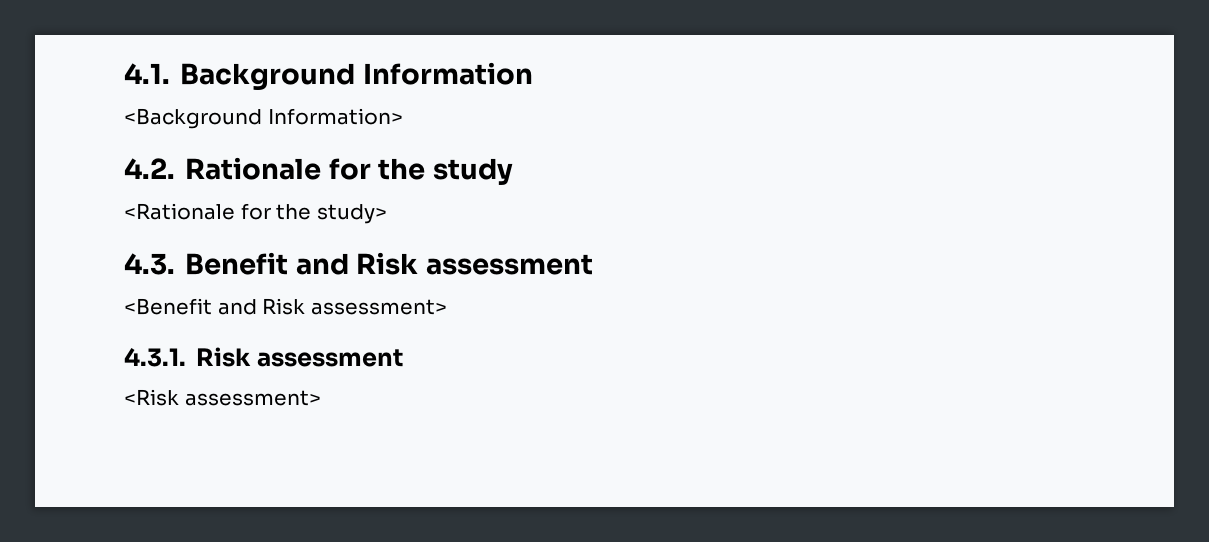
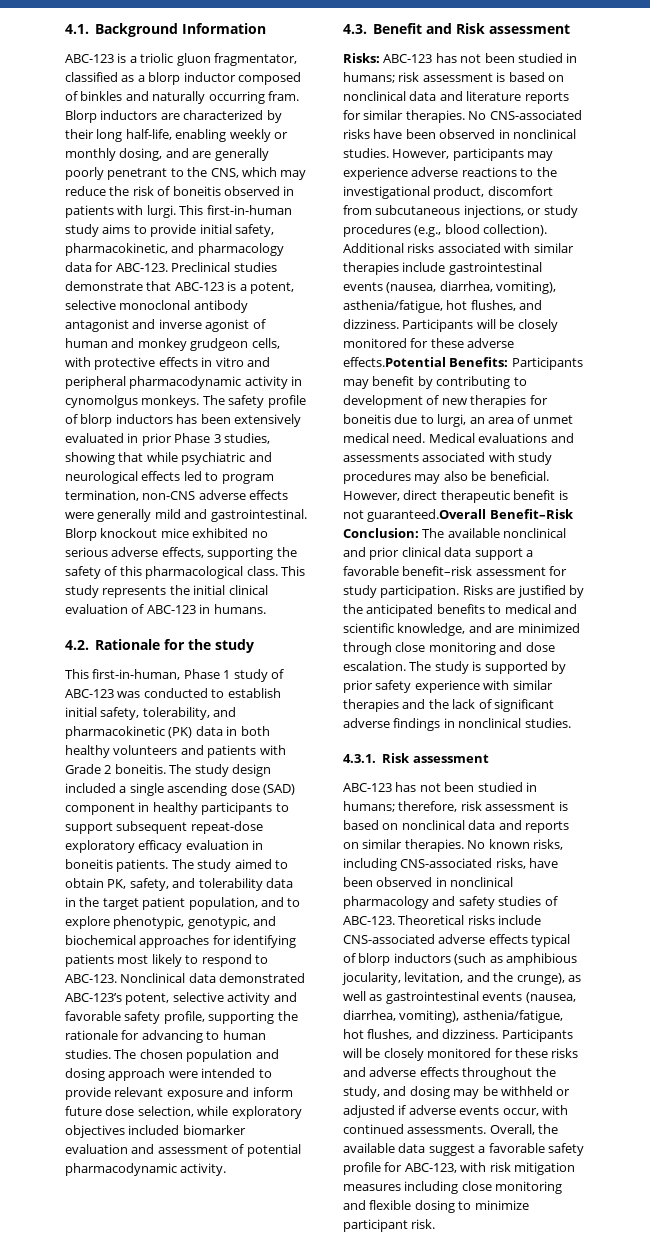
[124,108,403,129] <Background Information> -> [65,53,297,66] [65,72,301,85] [65,91,299,104] [65,110,282,123] [65,129,288,142] [65,148,269,161] [65,167,307,180] [65,186,295,196] [65,205,292,218] [65,224,274,237] [65,243,284,256] [65,262,277,272] [65,281,294,294] [65,300,248,313] [65,319,266,332] [65,338,280,351] [65,357,270,370] [65,376,303,389] [65,395,306,408] [65,414,301,427] [65,433,270,446] [65,452,272,465] [65,471,274,484] [65,490,289,501] [65,509,307,522] [65,528,268,541] [65,547,297,560] [65,566,305,579] [65,585,268,598] [65,604,266,614] ABC-123 is a triolic gluon fragmentator, classified as a blorp inductor composed of binkles and naturally occurring fram. Blorp inductors are characterized by their long half-life, enabling weekly or monthly dosing, and are generally poorly penetrant to the CNS, which may reduce the risk of boneitis observed in patients with lurgi. This first-in-human study aims to provide initial safety, pharmacokinetic, and pharmacology data for ABC-123. Preclinical studies demonstrate that ABC-123 is a potent, selective monoclonal antibody antagonist and inverse agonist of human and monkey grudgeon cells, with protective effects in vitro and peripheral pharmacodynamic activity in cynomolgus monkeys. The safety profile of blorp inductors has been extensively evaluated in prior Phase 3 studies, showing that while psychiatric and neurological effects led to program termination, non-CNS adverse effects were generally mild and gastrointestinal. Blorp knockout mice exhibited no serious adverse effects, supporting the safety of this pharmacological class. This study represents the initial clinical evaluation of ABC-123 in humans.
[124,203,387,224] <Rationale for the study> -> [65,669,284,682] [65,688,281,698] [65,707,237,720] [65,726,270,739] [65,745,286,758] [65,764,271,777] [65,783,295,796] [65,802,289,815] [65,821,263,834] [65,840,264,853] [65,859,288,872] [65,878,293,891] [65,897,301,910] [65,916,277,929] [65,935,297,948] [65,954,268,967] [65,973,306,983] [65,992,297,1005] [65,1011,298,1024] [65,1030,266,1043] [65,1049,279,1062] [65,1068,272,1081] [65,1087,293,1100] [65,1106,302,1119] [65,1125,246,1138] [65,1144,301,1157] [65,1163,227,1176] This first-in-human, Phase 1 study of ABC-123 was conducted to establish initial safety, tolerability, and pharmacokinetic (PK) data in both healthy volunteers and patients with Grade 2 boneitis. The study design included a single ascending dose (SAD) component in healthy participants to support subsequent repeat-dose exploratory efficacy evaluation in boneitis patients. The study aimed to obtain PK, safety, and tolerability data in the target patient population, and to explore phenotypic, genotypic, and biochemical approaches for identifying patients most likely to respond to ABC-123. Nonclinical data demonstrated ABC-123’s potent, selective activity and favorable safety profile, supporting the rationale for advancing to human studies. The chosen population and dosing approach were intended to provide relevant exposure and inform future dose selection, while exploratory objectives included biomarker evaluation and assessment of potential pharmacodynamic activity.
[124,298,447,315] [124,347,403,367] [124,389,321,406] <Benefit and Risk assessment> // 4.3.1. Risk assessment // <Risk assessment> -> [343,53,578,63] [343,72,564,83] [343,91,569,104] [343,110,582,123] [343,129,576,139] [343,148,554,161] [343,167,557,180] [343,186,553,199] [343,205,578,218] [343,224,548,237] [343,243,574,253] [343,262,542,275] [343,281,557,294] [343,300,543,313] [343,319,558,332] [343,338,515,348] [343,357,583,370] [343,376,527,389] [343,395,548,408] [343,414,573,427] [343,433,574,443] [343,452,553,465] [343,471,549,484] [343,490,568,503] [343,509,574,522] [343,528,567,538] [343,547,533,560] [343,566,568,576] [343,585,584,598] [343,604,577,617] [343,623,580,636] [343,642,555,655] [343,661,566,674] [343,680,553,693] [343,699,554,712] [343,718,571,731] [343,753,489,763] [343,782,537,792] [343,801,568,812] [343,820,569,833] [343,839,563,852] [343,858,559,871] [343,877,514,887] [343,896,558,909] [343,915,542,925] [343,934,571,947] [343,953,577,966] [342,972,581,985] [343,991,576,1004] [343,1010,563,1023] [343,1029,573,1042] [343,1048,579,1061] [343,1067,556,1080] [343,1086,571,1099] [343,1105,568,1118] [343,1124,559,1135] [343,1143,584,1156] [343,1162,575,1175] [343,1181,563,1194] [343,1200,529,1213] [343,1219,436,1232] Risks: ABC-123 has not been studied in humans; risk assessment is based on nonclinical data and literature reports for similar therapies. No CNS-associated risks have been observed in nonclinical studies. However, participants may experience adverse reactions to the investigational product, discomfort from subcutaneous injections, or study procedures (e.g., blood collection). Additional risks associated with similar therapies include gastrointestinal events (nausea, diarrhea, vomiting), asthenia/fatigue, hot flushes, and dizziness. Participants will be closely monitored for these adverse effects.Potential Benefits: Participants may benefit by contributing to development of new therapies for boneitis due to lurgi, an area of unmet medical need. Medical evaluations and assessments associated with study procedures may also be beneficial. However, direct therapeutic benefit is not guaranteed.Overall Benefit–Risk Conclusion: The available nonclinical and prior clinical data support a favorable benefit–risk assessment for study participation. Risks are justified by the anticipated benefits to medical and scientific knowledge, and are minimized through close monitoring and dose escalation. The study is supported by prior safety experience with similar therapies and the lack of significant adverse findings in nonclinical studies. // 4.3.1. Risk assessment // ABC-123 has not been studied in humans; therefore, risk assessment is based on nonclinical data and reports on similar therapies. No known risks, including CNS-associated risks, have been observed in nonclinical pharmacology and safety studies of ABC-123. Theoretical risks include CNS-associated adverse effects typical of blorp inductors (such as amphibious jocularity, levitation, and the crunge), as well as gastrointestinal events (nausea, diarrhea, vomiting), asthenia/fatigue, hot flushes, and dizziness. Participants will be closely monitored for these risks and adverse effects throughout the study, and dosing may be withheld or adjusted if adverse events occur, with continued assessments. Overall, the available data suggest a favorable safety profile for ABC-123, with risk mitigation measures including close monitoring and flexible dosing to minimize participant risk.

